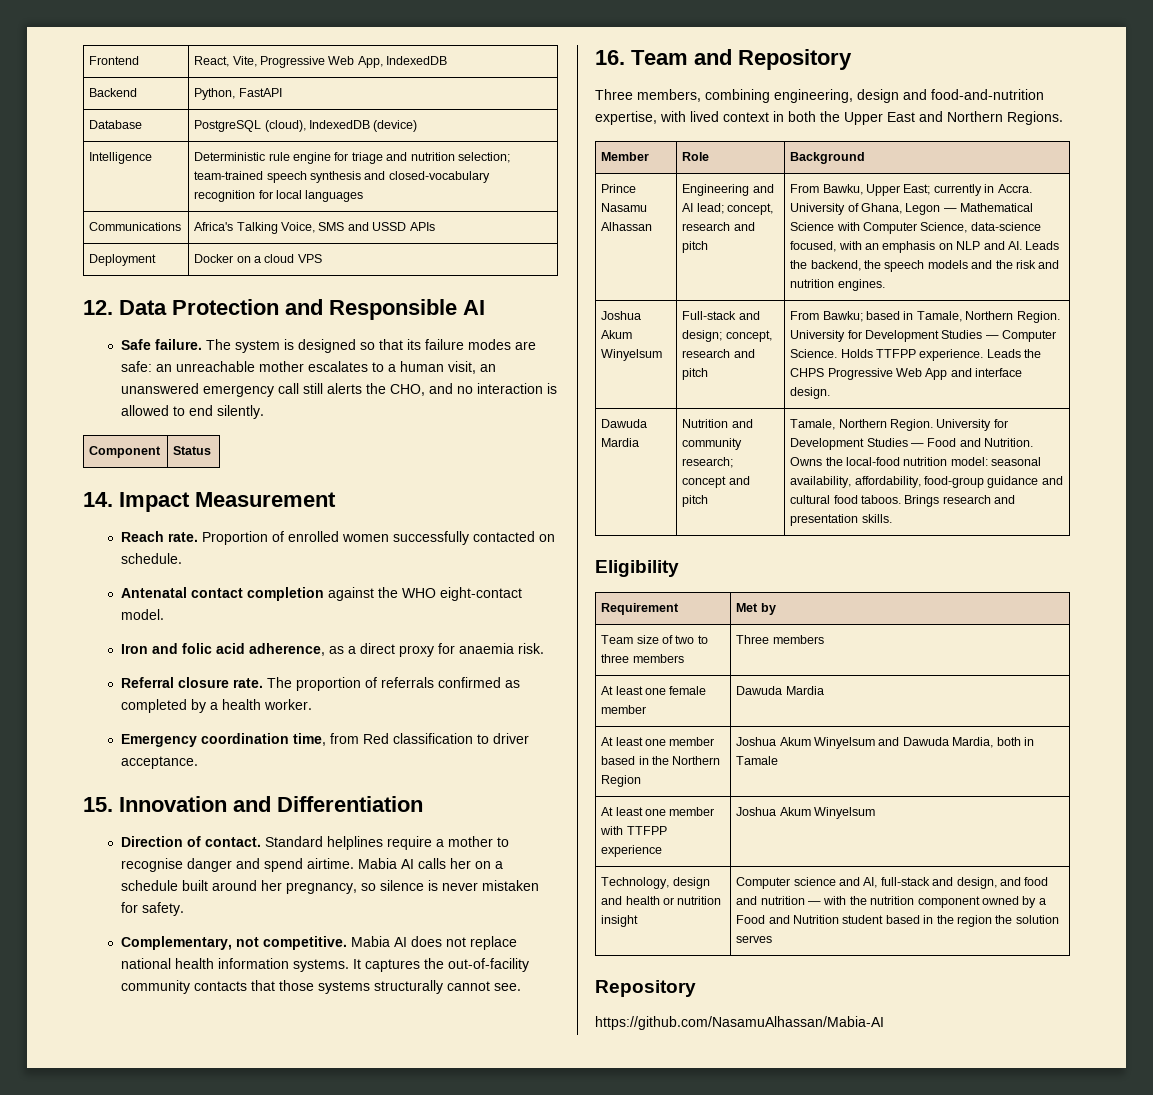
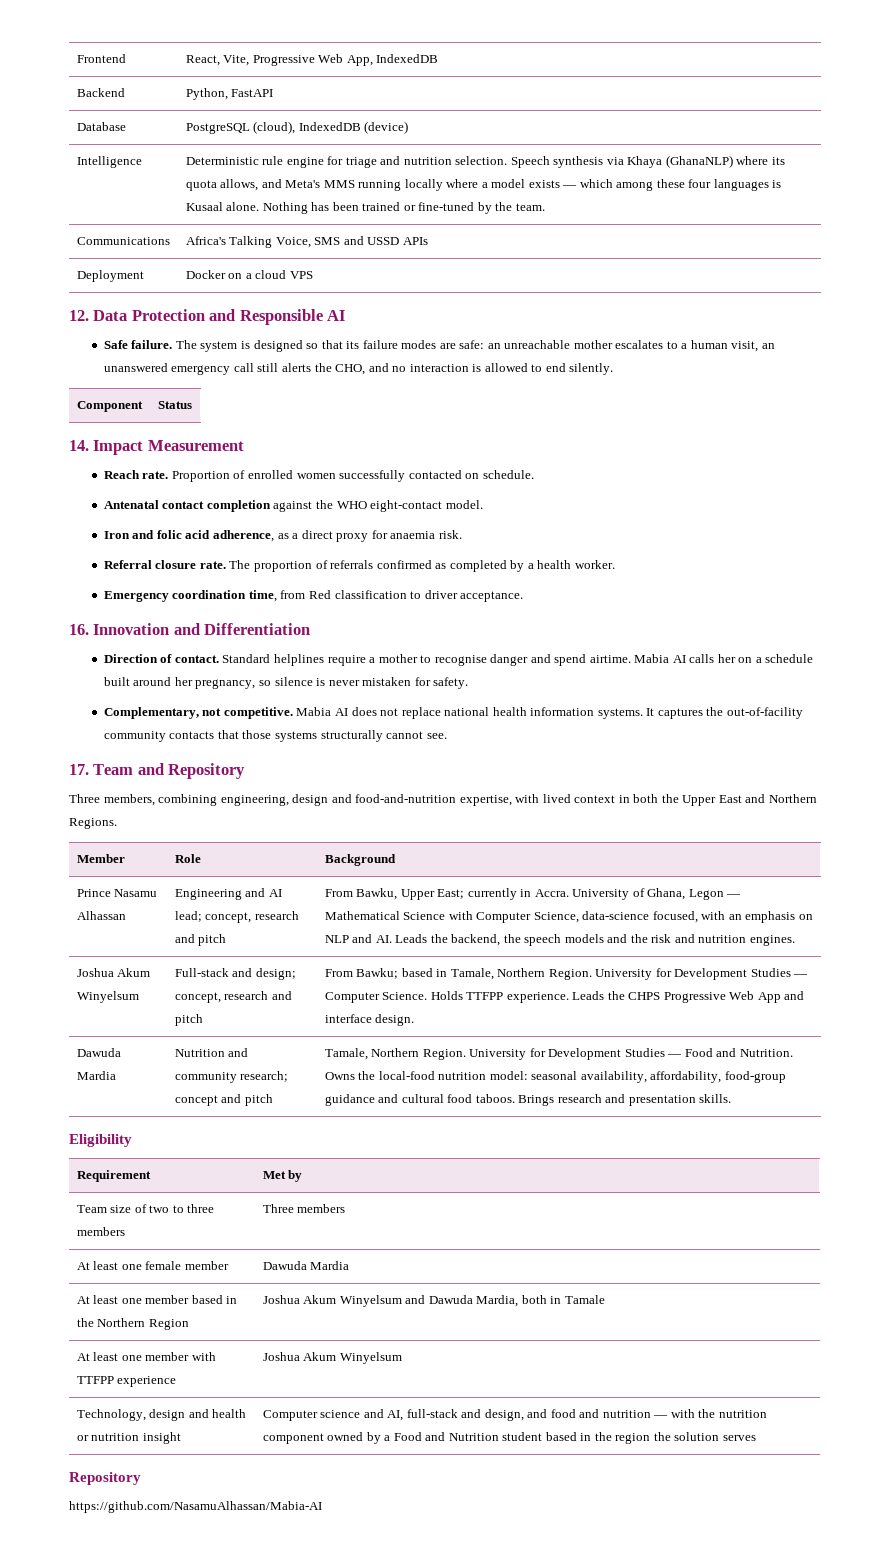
[457,152,510,163] [194,171,490,183] [194,190,364,202] selection; team-trained speech synthesis and closed-vocabulary recognition for local languages -> [455,155,785,168] [185,179,782,191] [185,202,545,214] selection. Speech synthesis via Khaya (GhanaNLP) where its quota allows, and Meta's MMS running locally where a model exists — which among these four languages is Kusaal alone. Nothing has been trained or fine-tuned by the team.
[83,797,113,812] 15. -> [69,624,89,635] 16.
[595,50,625,65] 16. -> [69,764,89,775] 17.

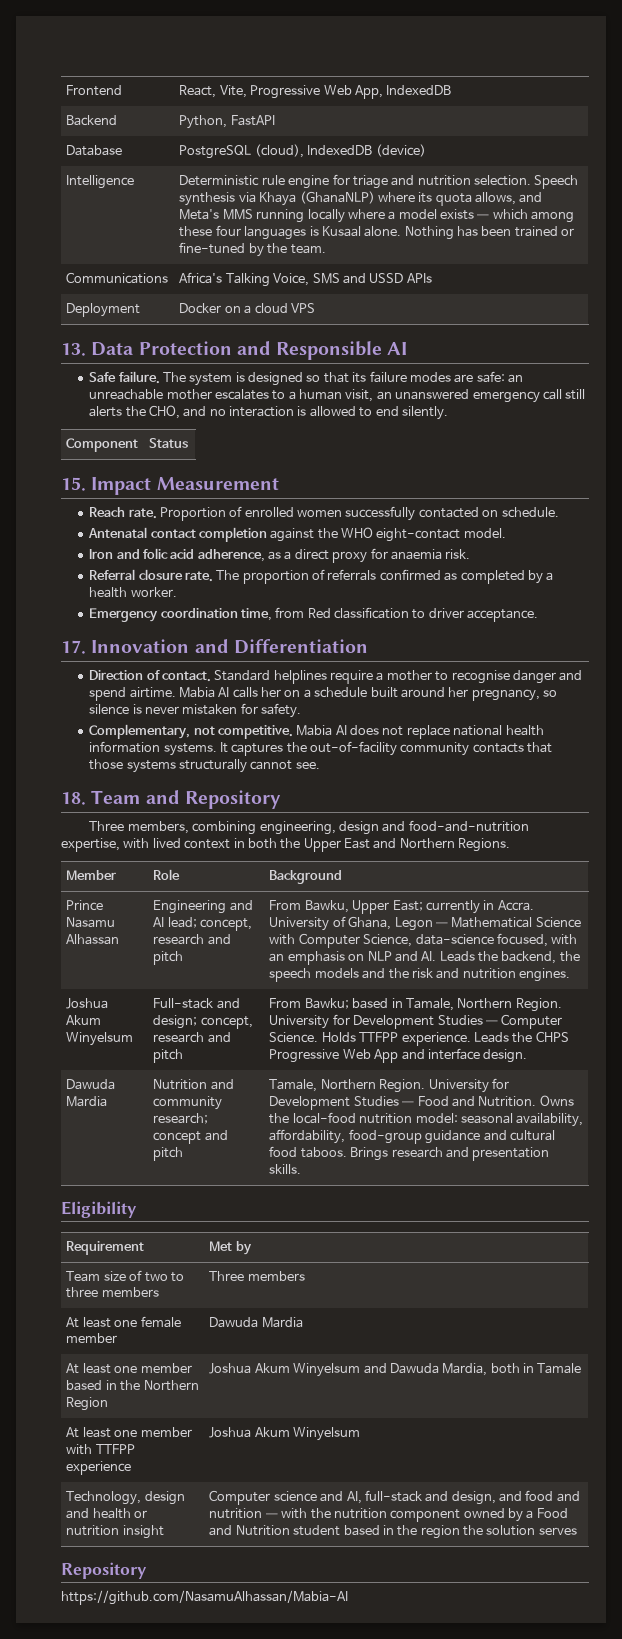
[69,310,89,321] 12. -> [61,343,86,356] 13.
[69,440,89,451] 14. -> [61,477,86,491] 15.
[69,624,89,635] 16. -> [61,640,86,654] 17.
[69,764,89,775] 17. -> [61,792,86,805] 18.

